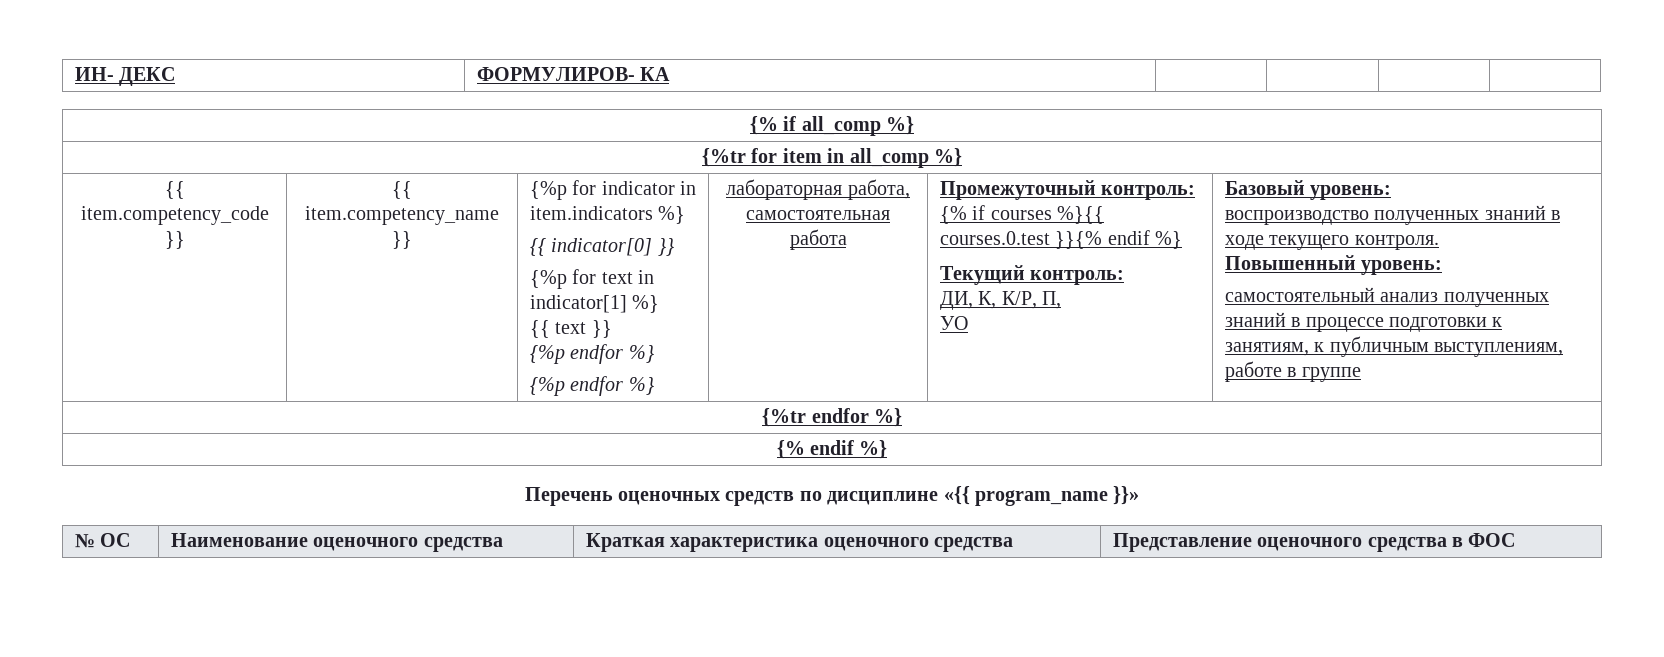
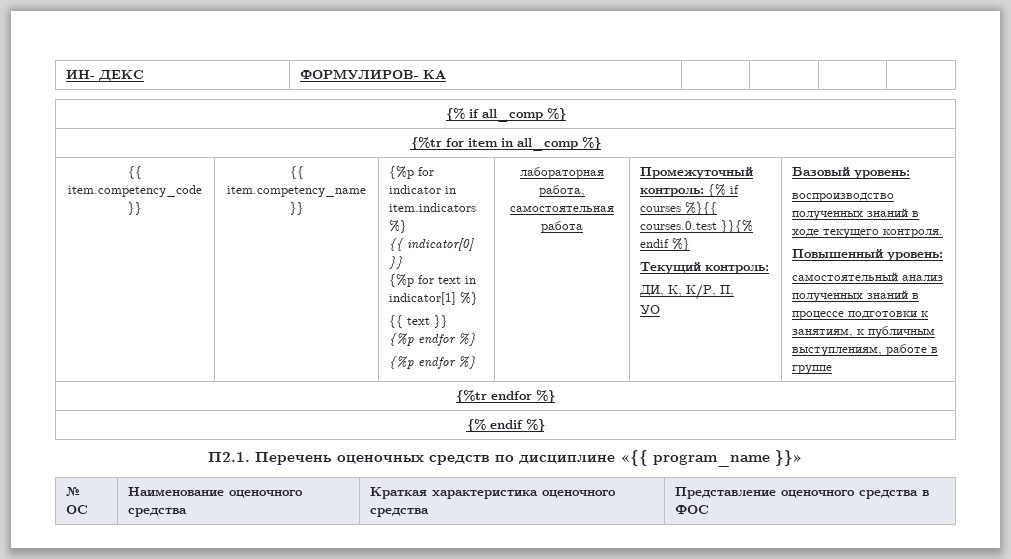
(888, 449) none -> [208,452,250,462] П2.1.

